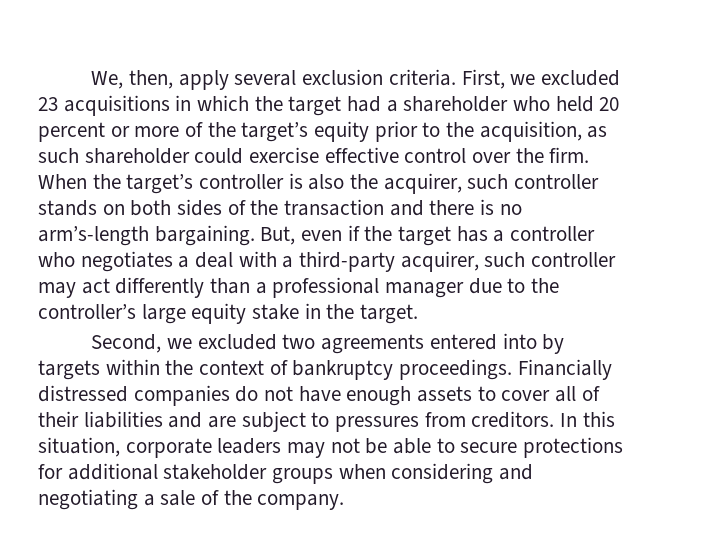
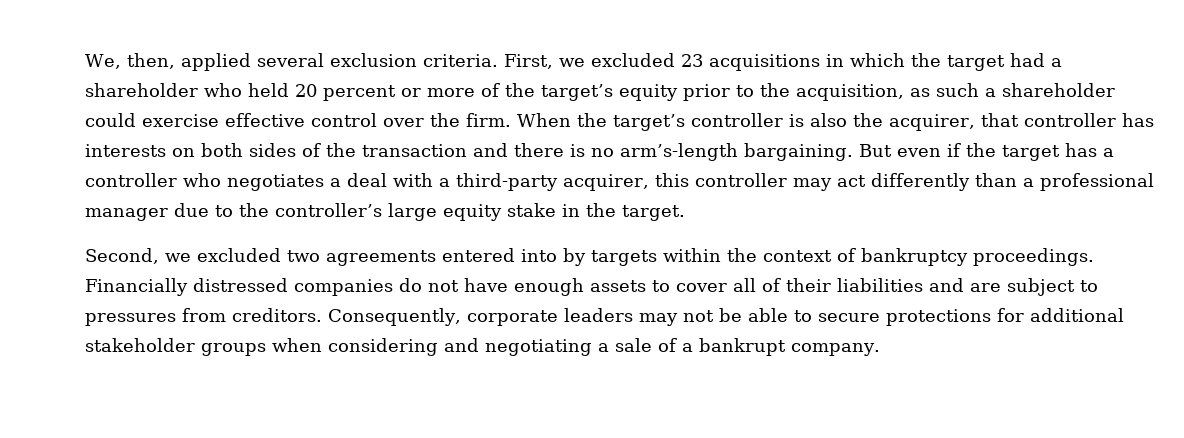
[178,70,229,90] apply -> [180,53,251,71] applied
(79, 155) none -> [985,88,996,97] a
[467,174,600,189] [38,200,97,216] such controller stands -> [980,113,1154,127] [85,144,166,157] that controller has interests
[260,226,296,245] But, -> [859,144,892,157] But
[484,252,526,267] such -> [654,173,689,187] this
[560,411,615,427] [38,437,120,457] In this situation, -> [328,308,461,326] Consequently,
[223,490,252,505] the -> [682,338,786,356] a bankrupt

